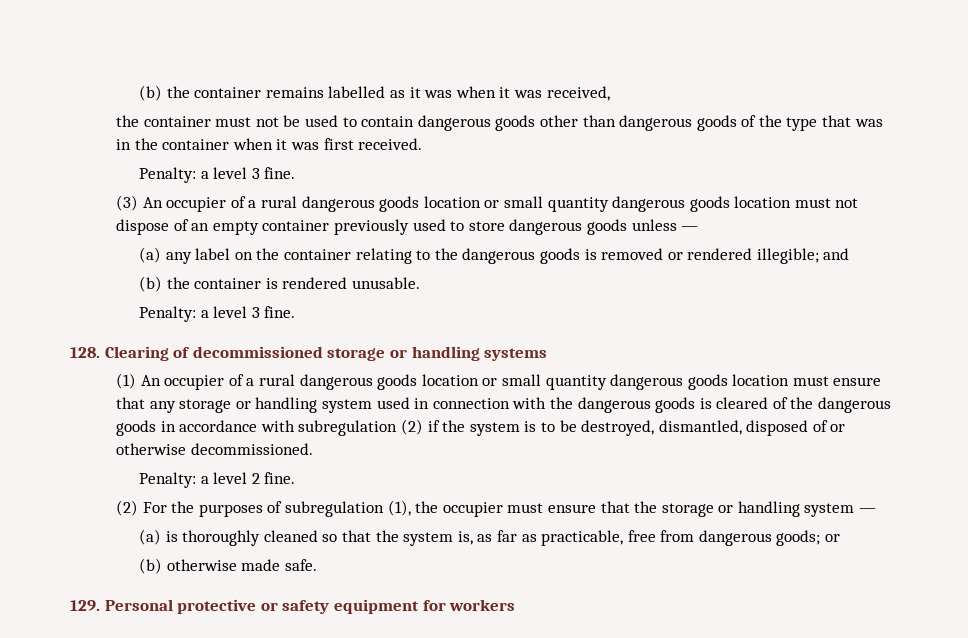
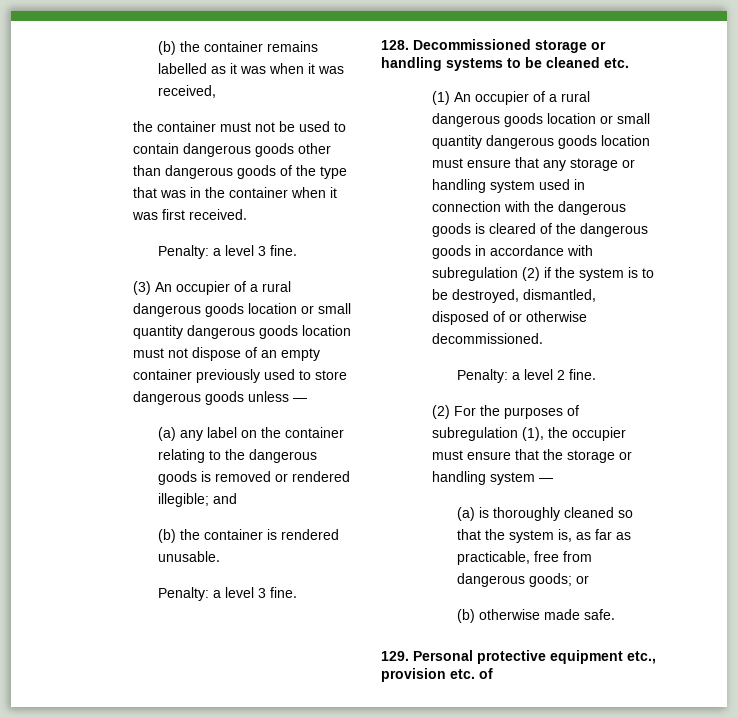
[104,346,323,361] Clearing of decommissioned -> [413,39,531,50] Decommissioned
(548, 354) none -> [507,57,629,68] to be cleaned etc.
[260,599,516,614] or safety equipment for workers -> [550,650,656,664] [381,668,493,682] equipment etc., provision etc. of

